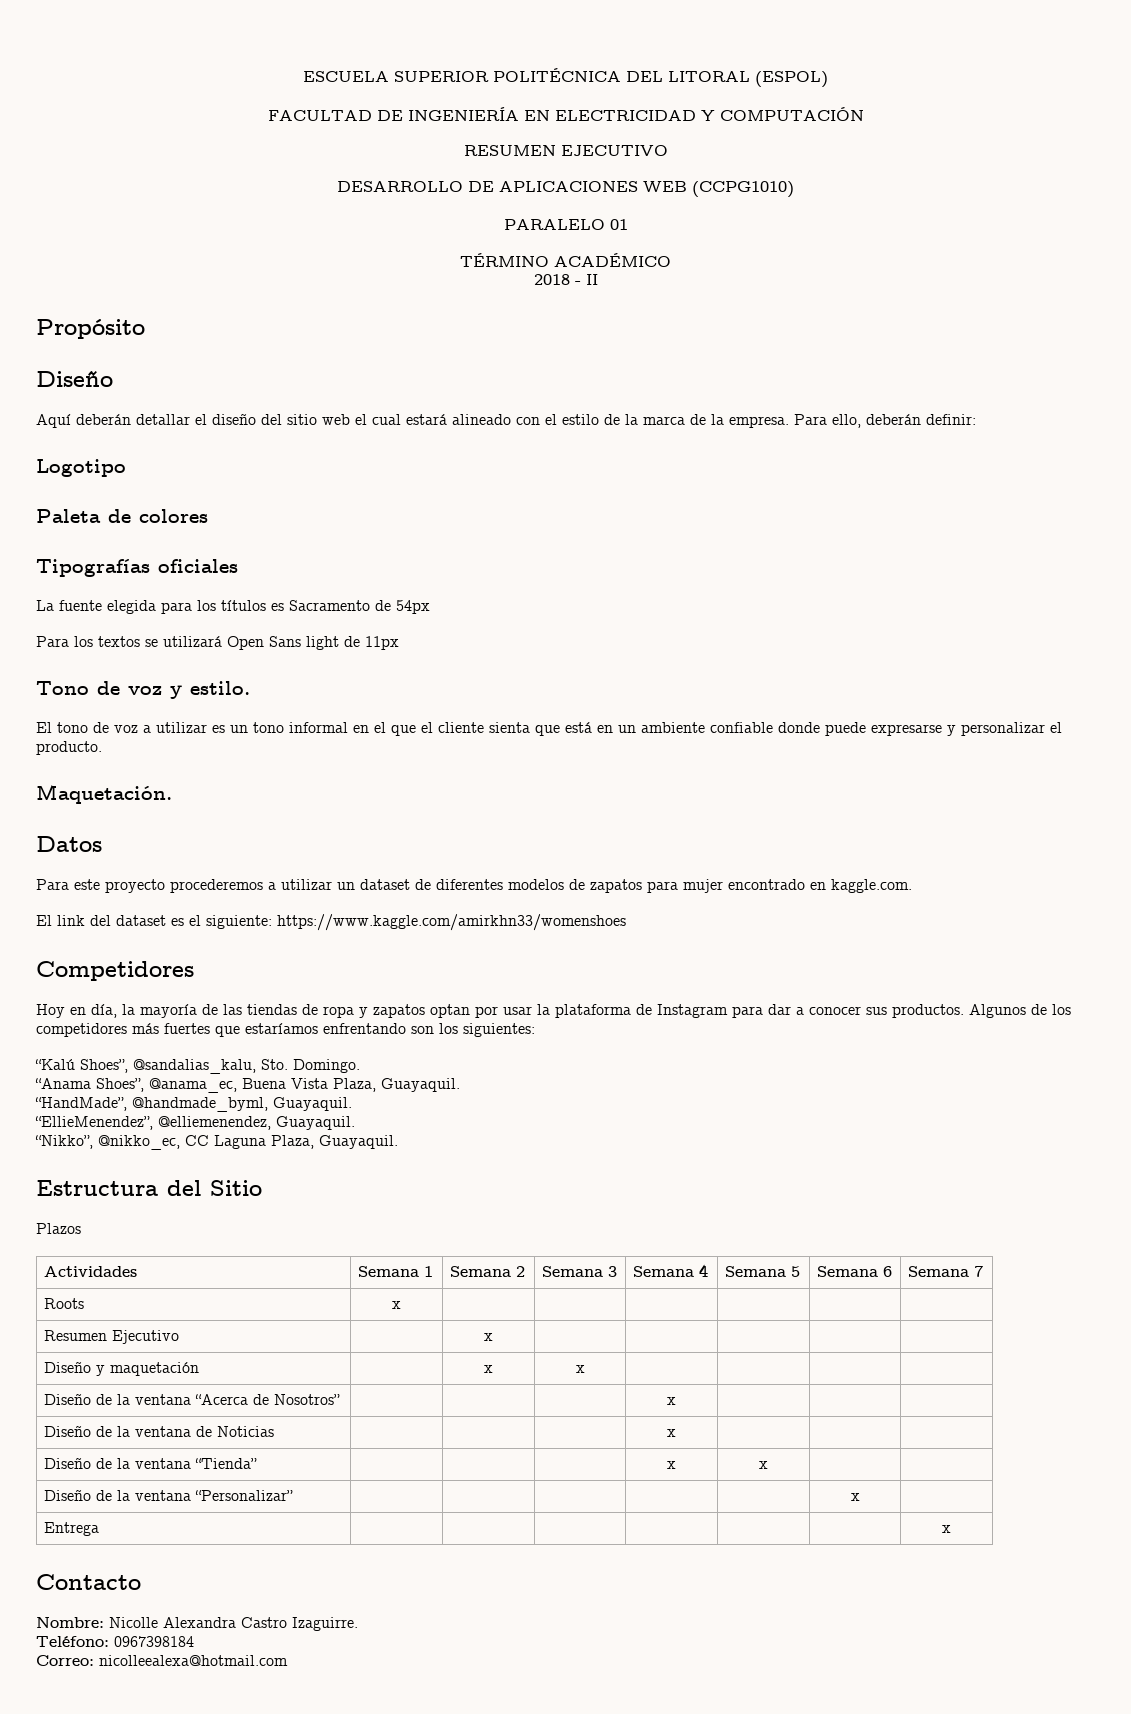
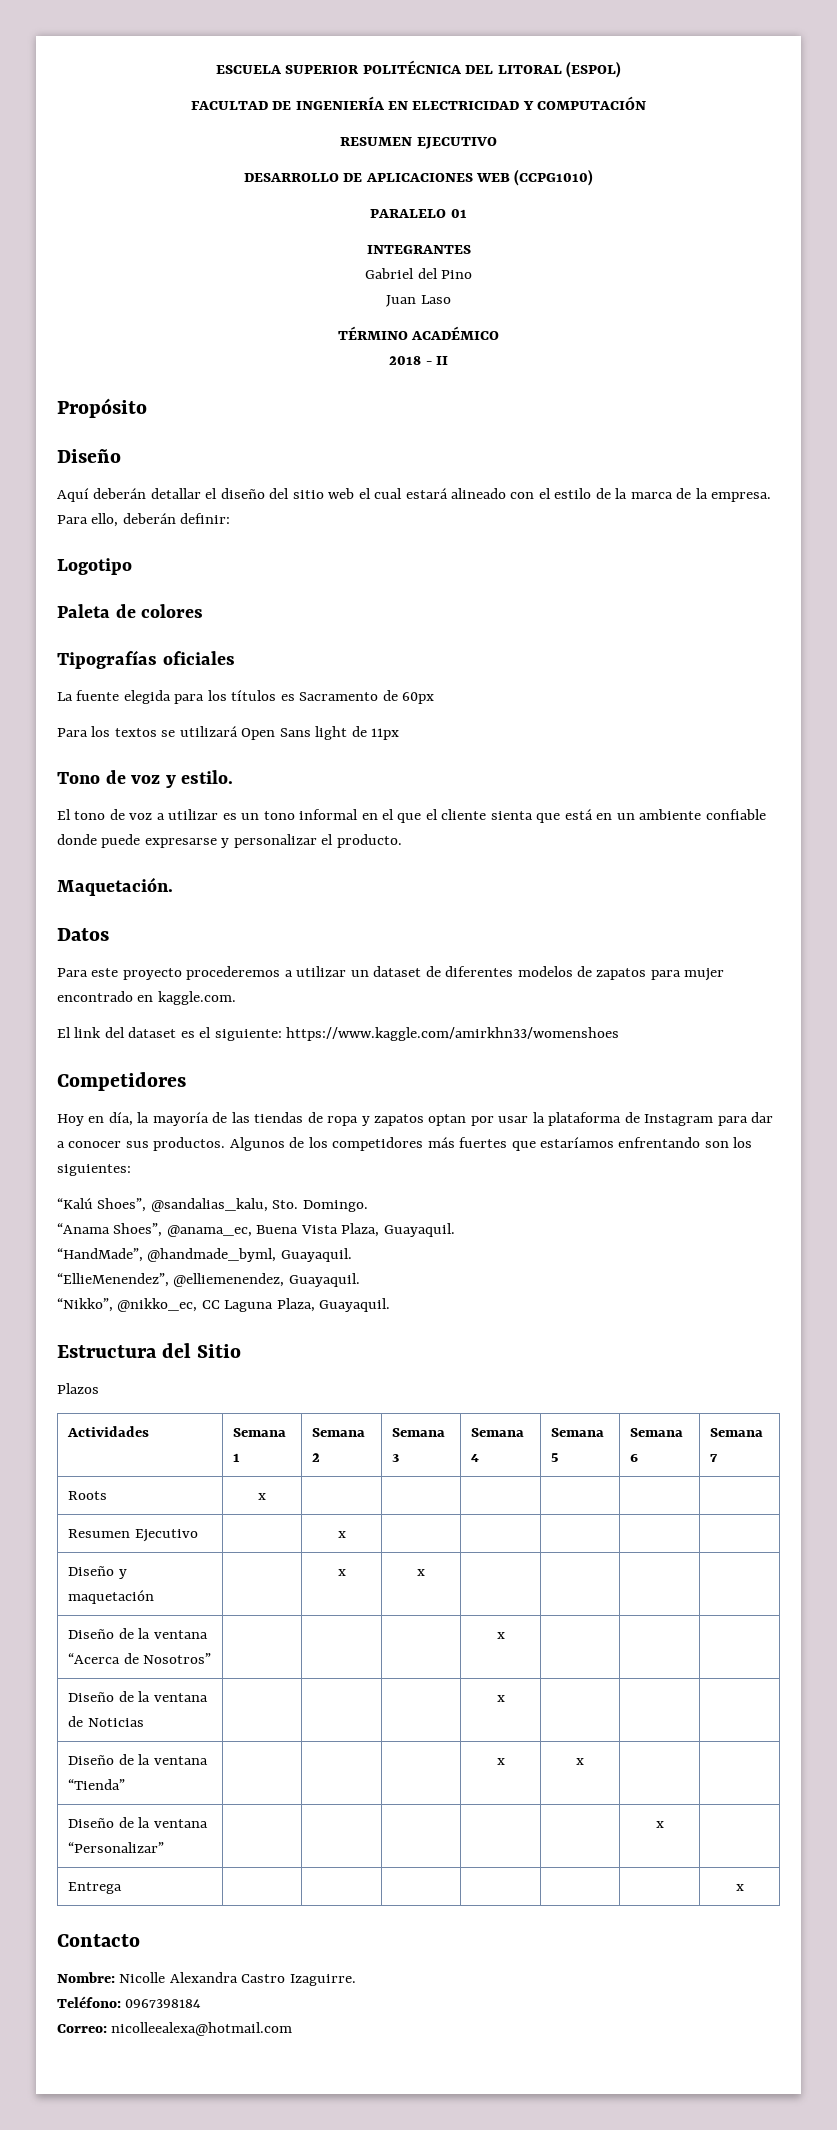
(628, 224) none -> [366,245,471,254] [365,268,472,279] [386,295,451,307] // INTEGRANTES // Gabriel del Pino // Juan Laso
[396,600,430,614] 54px -> [402,692,435,704] 60px

